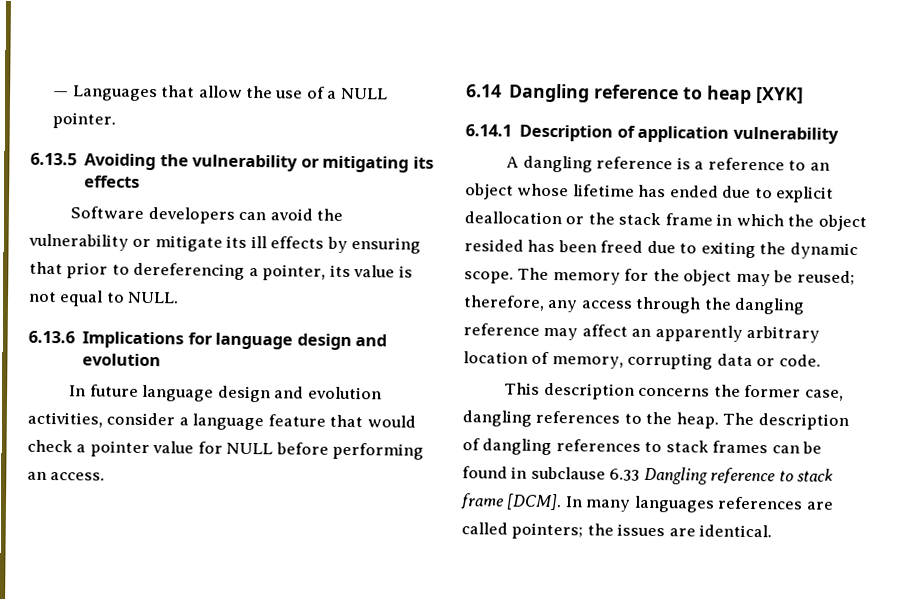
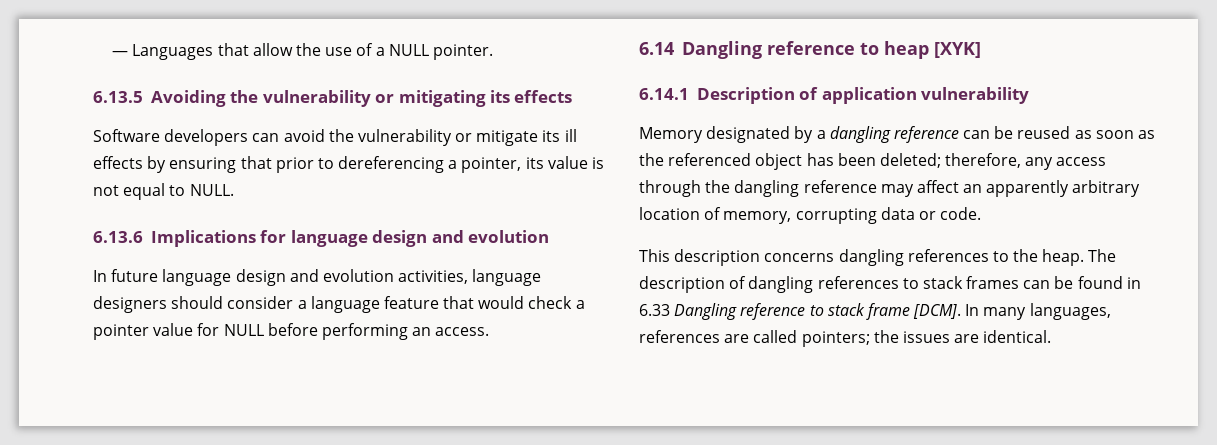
(103, 419) none -> [472,269,542,286] [93,296,224,313] language designers should
[506,155,830,173] [465,183,835,203] [464,211,867,232] [464,239,858,260] [464,267,855,287] A dangling reference is a reference to an object whose lifetime has ended due to explicit deallocation or the stack frame in which the object resided has been freed due to exiting the dynamic scope. The memory for the object may be reused; -> [639,126,1156,143] [639,153,941,170] Memory designated by a dangling reference can be reused as soon as the referenced object has been deleted;
[713,384,844,401] the former case, -> (835, 257) none
[530,466,606,480] subclause -> (1141, 283) none
[633,495,715,513] languages -> [1029,303,1111,320] languages,

